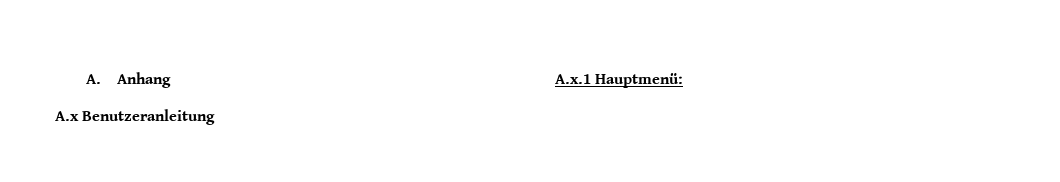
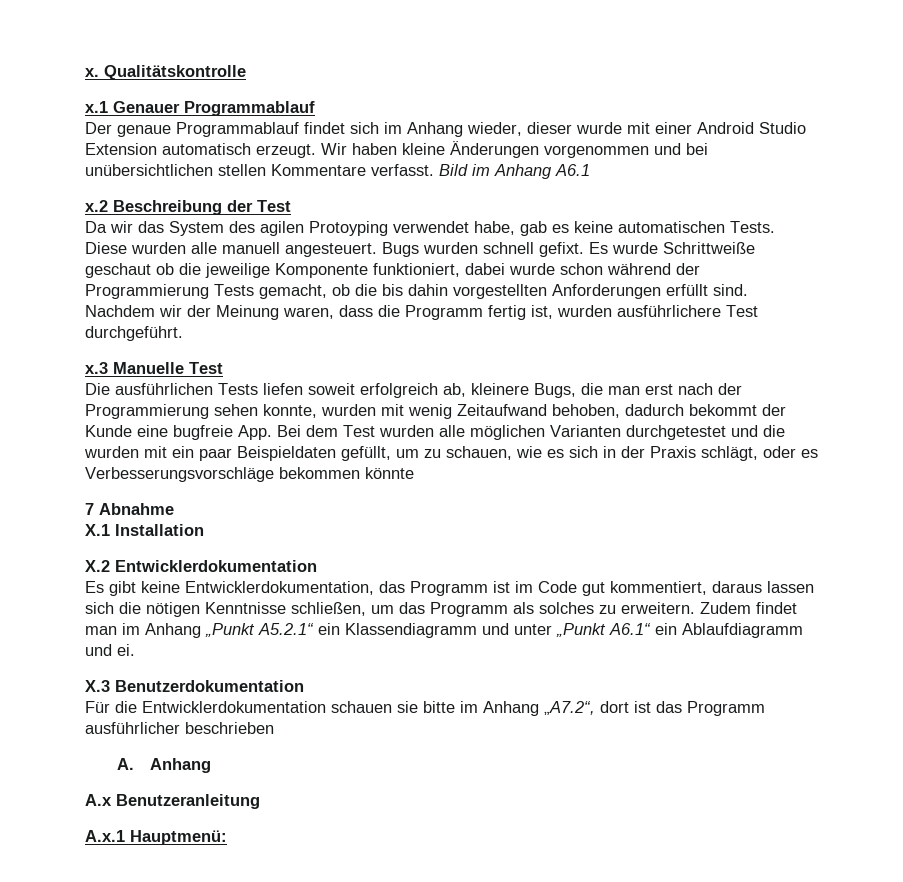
(86, 79) none -> [85,65,246,80] [85,101,315,116] [85,122,806,137] [85,141,708,158] [85,164,590,179] [85,200,291,215] [85,221,775,236] [85,242,755,257] [85,263,700,278] [85,284,748,299] [85,305,758,320] [85,326,183,341] [85,362,223,374] [85,383,742,398] [85,404,786,419] [85,425,785,440] [84,446,818,461] [85,467,414,482] [85,503,174,515] [85,524,204,536] [85,560,317,572] [85,581,814,596] [85,602,797,617] [85,623,803,638] [85,644,135,656] [85,680,304,692] [85,701,765,716] [85,722,274,734] x. Qualitätskontrolle // x.1 Genauer Programmablauf // Der genaue Programmablauf findet sich im Anhang wieder, dieser wurde mit einer Android Studio Extension automatisch erzeugt. Wir haben kleine Änderungen vorgenommen und bei unübersichtlichen stellen Kommentare verfasst. Bild im Anhang A6.1 // x.2 Beschreibung der Test // Da wir das System des agilen Protoyping verwendet habe, gab es keine automatischen Tests. Diese wurden alle manuell angesteuert. Bugs wurden schnell gefixt. Es wurde Schrittweiße geschaut ob die jeweilige Komponente funktioniert, dabei wurde schon während der Programmierung Tests gemacht, ob die bis dahin vorgestellten Anforderungen erfüllt sind. Nachdem wir der Meinung waren, dass die Programm fertig ist, wurden ausführlichere Test durchgeführt. // x.3 Manuelle Test // Die ausführlichen Tests liefen soweit erfolgreich ab, kleinere Bugs, die man erst nach der Programmierung sehen konnte, wurden mit wenig Zeitaufwand behoben, dadurch bekommt der Kunde eine bugfreie App. Bei dem Test wurden alle möglichen Varianten durchgetestet und die wurden mit ein paar Beispieldaten gefüllt, um zu schauen, wie es sich in der Praxis schlägt, oder es Verbesserungsvorschläge bekommen könnte // 7 Abnahme // X.1 Installation // X.2 Entwicklerdokumentation // Es gibt keine Entwicklerdokumentation, das Programm ist im Code gut kommentiert, daraus lassen sich die nötigen Kenntnisse schließen, um das Programm als solches zu erweitern. Zudem findet man im Anhang „Punkt A5.2.1“ ein Klassendiagramm und unter „Punkt A6.1“ ein Ablaufdiagramm und ei. // X.3 Benutzerdokumentation // Für die Entwicklerdokumentation schauen sie bitte im Anhang „A7.2“, dort ist das Programm ausführlicher beschrieben //

